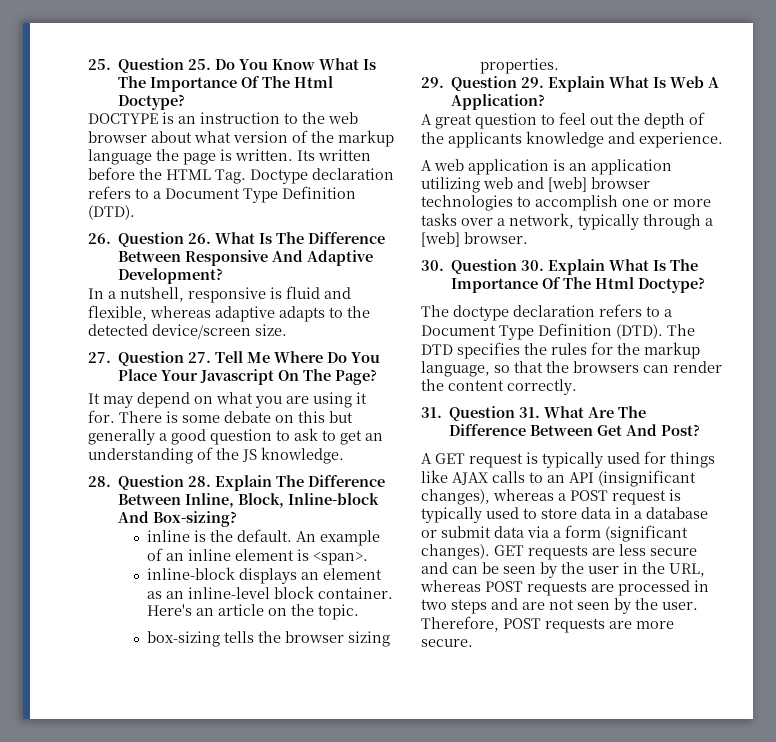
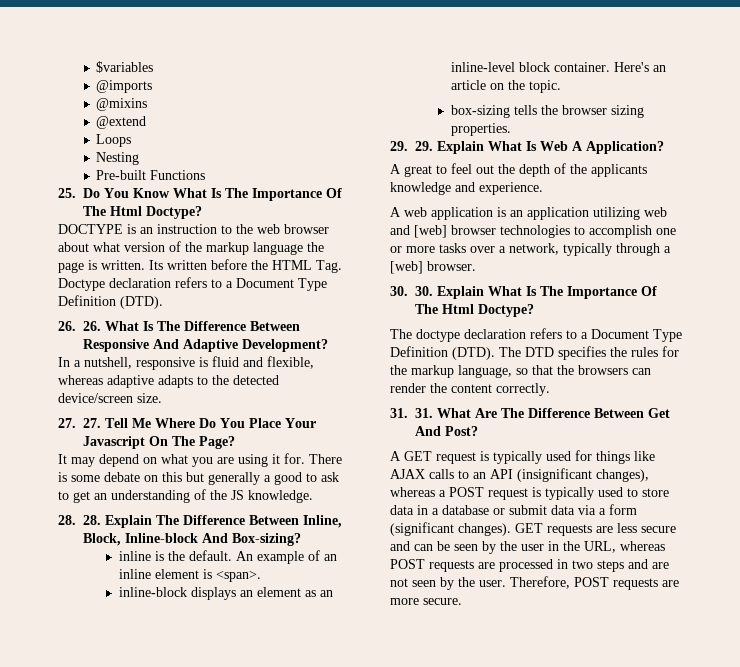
[88,58,185,73] 25. Question -> [96,61,154,73] [96,80,153,93] [96,98,148,111] [96,116,147,129] [96,134,132,147] [96,152,140,165] [96,170,206,180] $variables // @imports // @mixins // @extend // Loops // Nesting // Pre-built Functions //
[118,232,185,247] Question -> (76, 326) none
[118,351,185,366] Question -> (76, 423) none
[210,429,272,445] question -> (302, 478) none
[118,475,185,490] Question -> (76, 520) none
[451,76,518,91] Question -> (408, 146) none
[475,113,537,129] question -> (432, 171) none
[451,259,518,274] Question -> (408, 291) none
[449,406,516,421] Question -> (408, 413) none

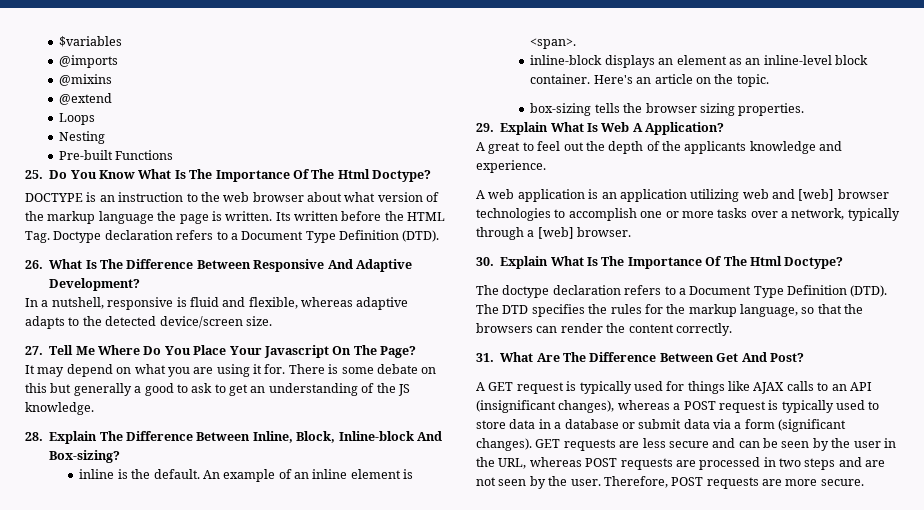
[83,321,101,331] 26. -> (43, 264) none
[83,418,101,428] 27. -> (43, 350) none
[83,515,101,525] 28. -> (43, 436) none
[415,141,433,151] 29. -> (494, 127) none
[415,286,433,296] 30. -> (494, 261) none
[415,408,433,418] 31. -> (494, 357) none

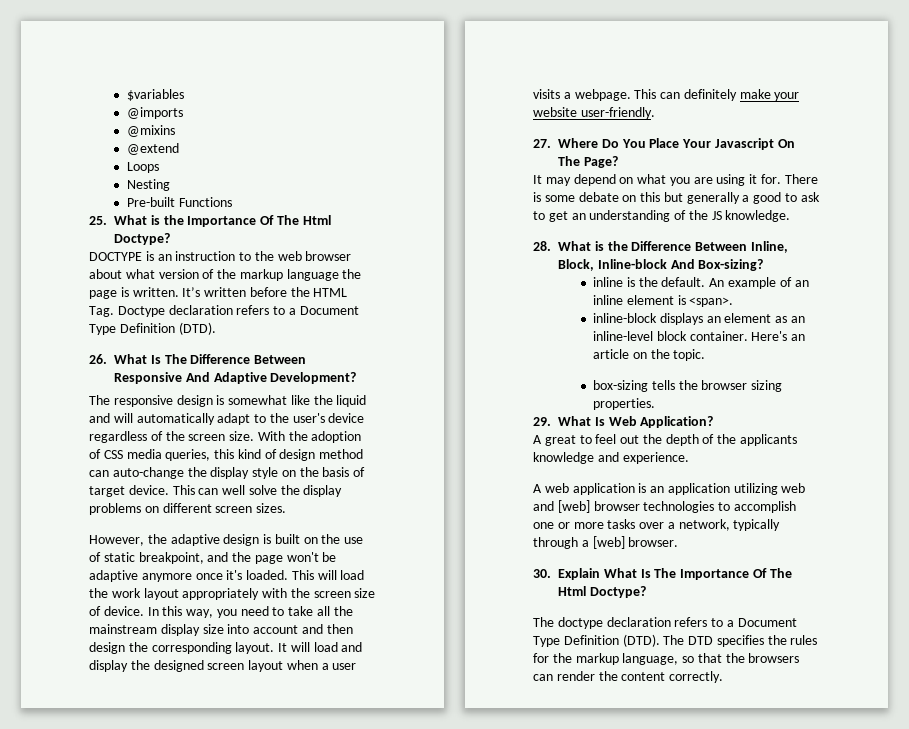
[49,169,213,179] Do You Know What Is The -> [114,215,184,225] What is the
[275,212,291,221] Its -> [182,287,201,297] It’s
[25,297,409,310] [25,316,272,329] In a nutshell, responsive is fluid and flexible, whereas adaptive adapts to the detected device/screen size. -> [89,395,367,407] [89,413,365,425] [89,431,362,443] [89,449,364,461] [89,467,366,479] [89,485,343,497] [89,503,287,515] [89,534,364,546] [89,552,337,564] [89,570,365,582] [89,588,376,600] [89,606,353,618] [89,624,353,636] [89,642,363,654] [89,660,357,672] [533,89,800,101] [533,107,655,119] The responsive design is somewhat like the liquid and will automatically adapt to the user's device regardless of the screen size. With the adoption of CSS media queries, this kind of design method can auto-change the display style on the basis of target device. This can well solve the display problems on different screen sizes. // However, the adaptive design is built on the use of static breakpoint, and the page won't be adaptive anymore once it's loaded. This will load the work layout appropriately with the screen size of device. In this way, you need to take all the mainstream display size into account and then design the corresponding layout. It will load and display the designed screen layout when a user visits a webpage. This can definitely make your website user-friendly.
[49,345,95,355] Tell Me -> (551, 143) none
[49,431,123,444] Explain The -> [558,241,628,251] What is the
[500,122,549,135] Explain -> (551, 421) none
[632,123,643,132] A -> (637, 421) none
[476,352,804,362] [476,381,872,394] [476,400,880,413] [476,419,847,432] [476,438,896,451] [476,457,886,470] [476,476,864,489] // 31. What Are The Difference Between Get And Post? // A GET request is typically used for things like AJAX calls to an API (insignificant changes), whereas a POST request is typically used to store data in a database or submit data via a form (significant changes). GET requests are less secure and can be seen by the user in the URL, whereas POST requests are processed in two steps and are not seen by the user. Therefore, POST requests are more secure. -> (724, 677) none

